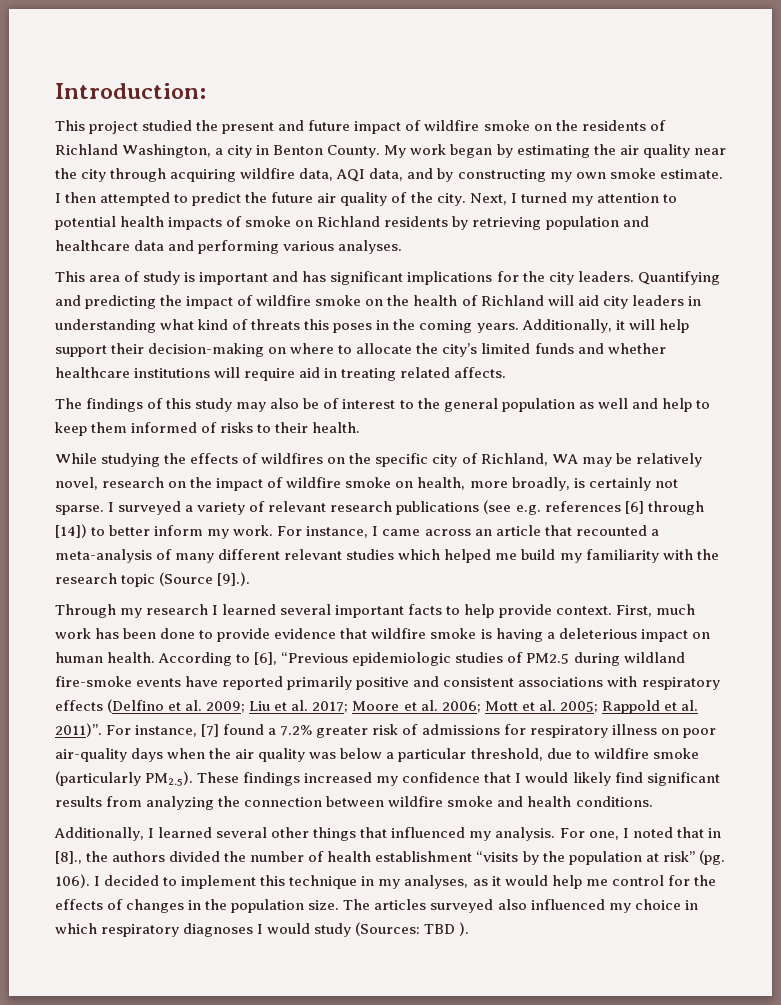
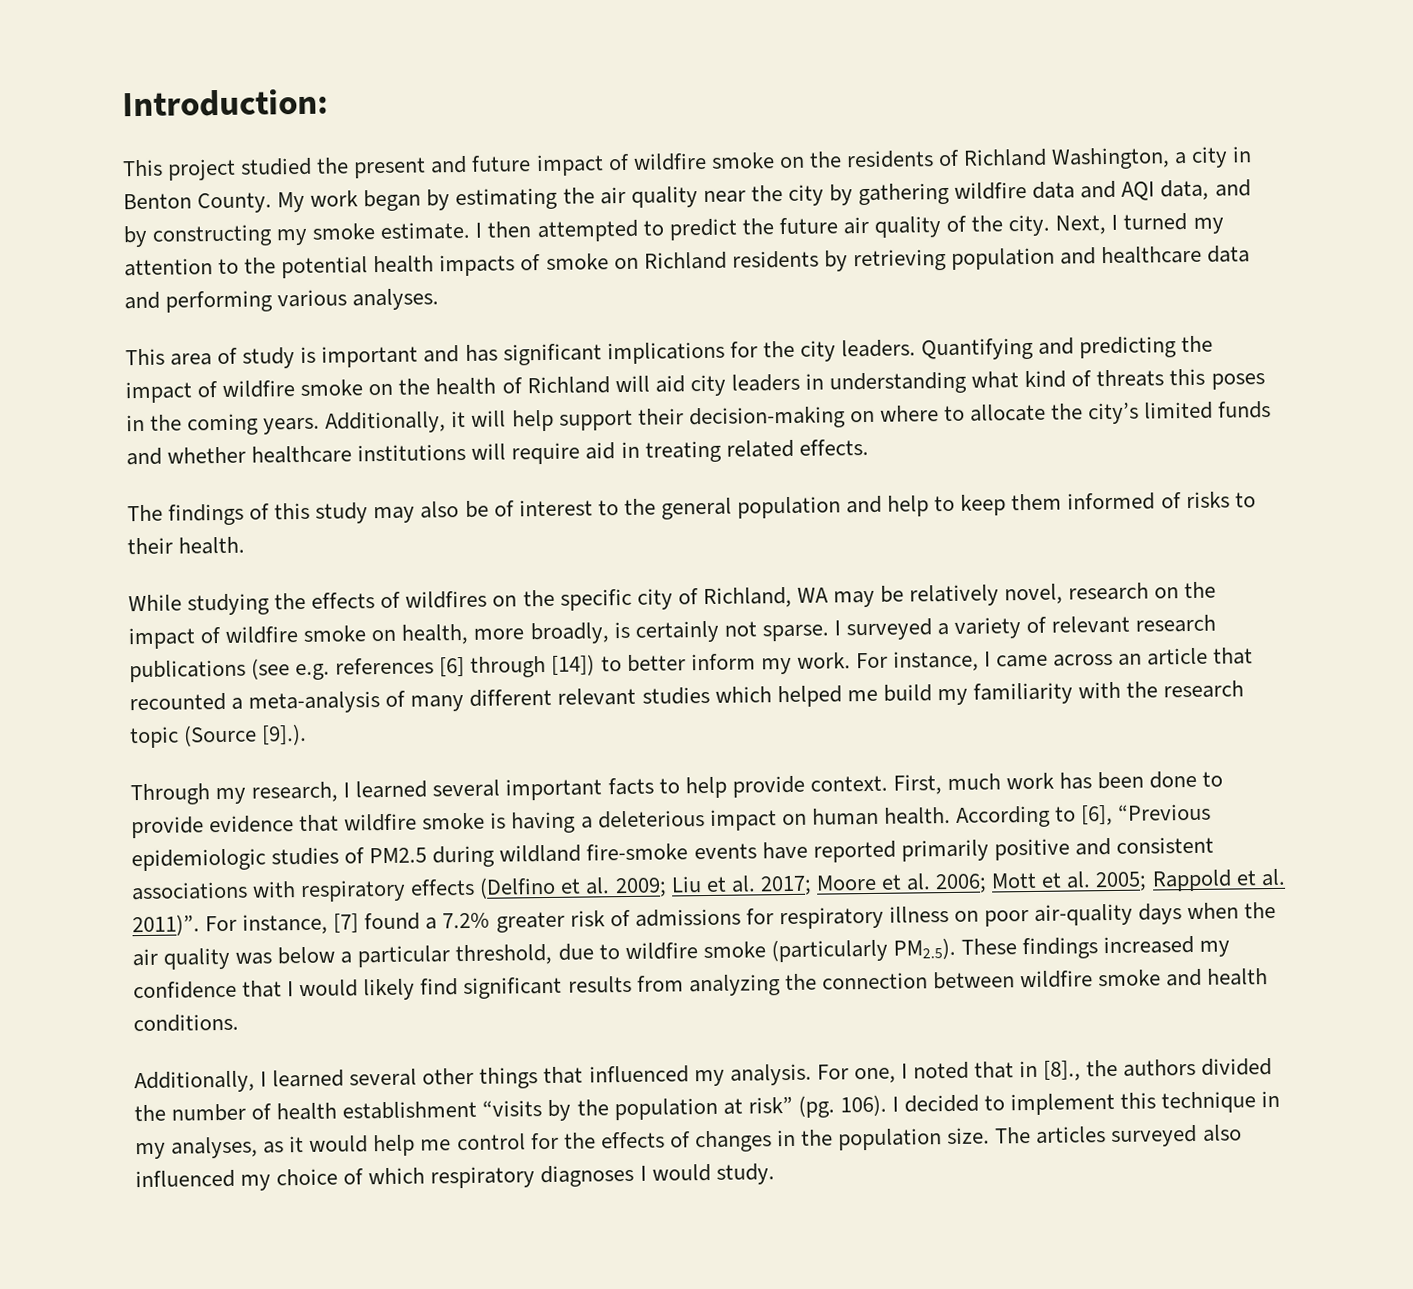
[110,168,334,182] through acquiring wildfire data, -> [828,180,1117,206] by gathering wildfire data and
[575,172,606,179] own -> (309, 237) none
(677, 198) none -> [244,257,277,274] the
[454,367,507,378] affects. -> [798,438,869,456] effects.
[578,398,628,409] as well -> (841, 507) none
[146,604,209,615] research -> [251,781,339,803] research,
[684,900,698,910] in -> [343,1168,365,1185] of
[314,922,470,937] study (Sources: TBD ). -> [715,1163,775,1185] study.

